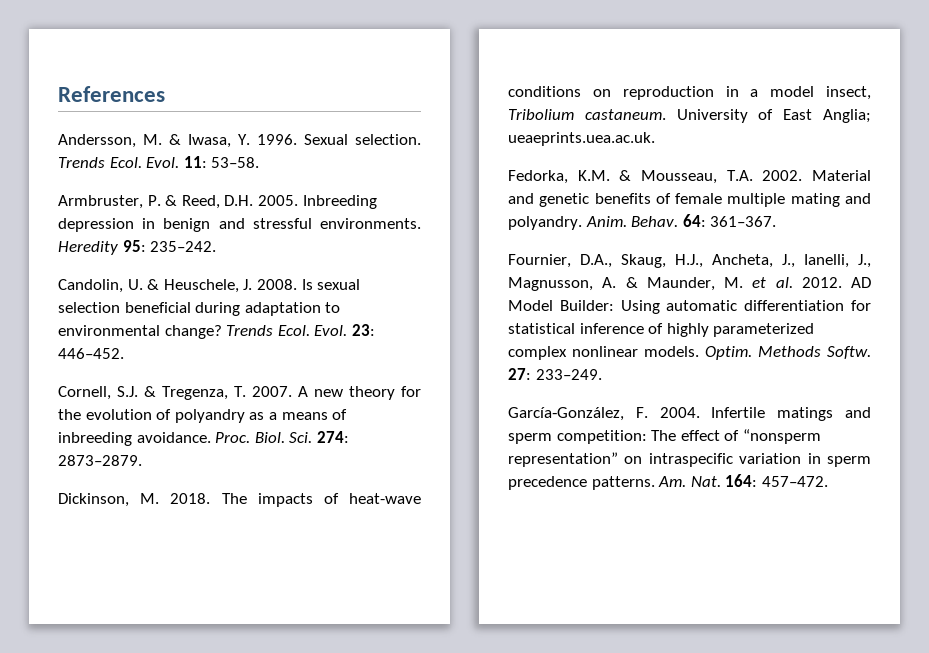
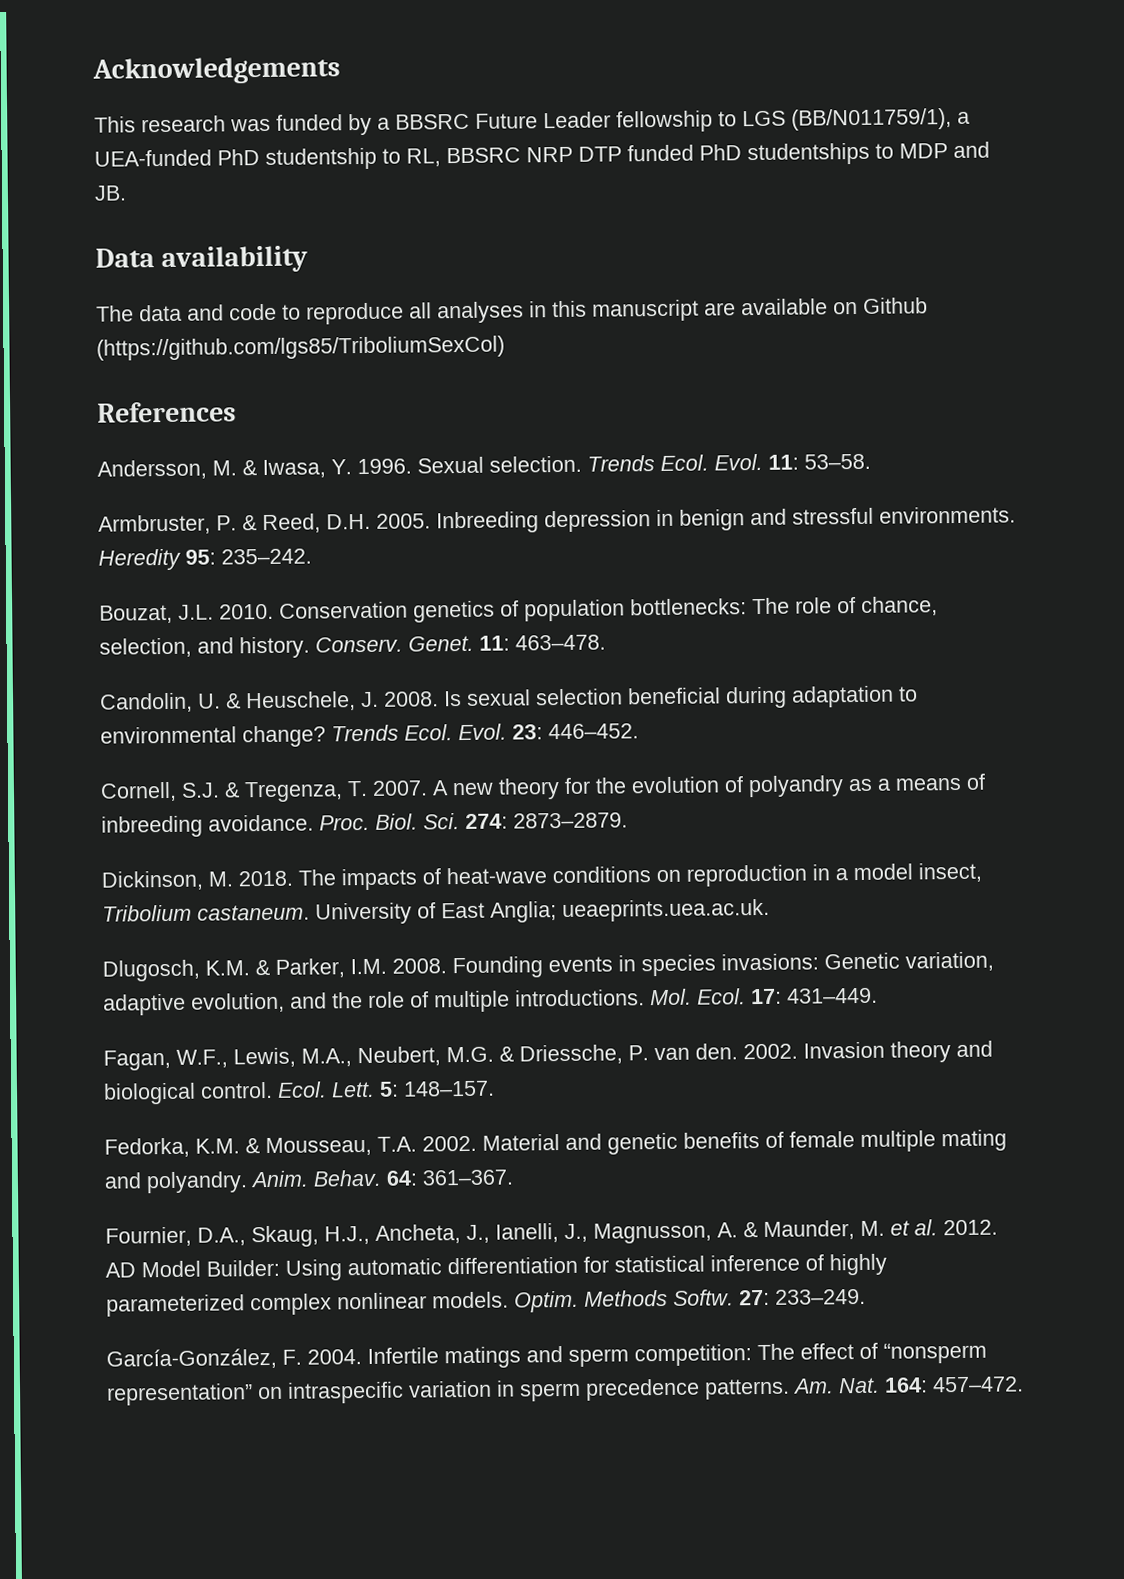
(58, 94) none -> [92,56,340,85] [94,108,970,136] [94,141,990,170] [94,185,127,201] [95,245,309,274] [96,297,928,325] [96,335,505,361] Acknowledgements // This research was funded by a BBSRC Future Leader fellowship to LGS (BB/N011759/1), a UEA-funded PhD studentship to RL, BBSRC NRP DTP funded PhD studentships to MDP and JB. // Data availability // The data and code to reproduce all analyses in this manuscript are available on Github (https://github.com/lgs85/TriboliumSexCol) //
(217, 246) none -> [99,596,938,624] [99,634,606,659] // Bouzat, J.L. 2010. Conservation genetics of population bottlenecks: The role of chance, selection, and history. Conserv. Genet. 11: 463–478.
(655, 139) none -> [102,951,994,982] [103,987,878,1016] [103,1040,993,1071] [103,1080,495,1105] // Dlugosch, K.M. & Parker, I.M. 2008. Founding events in species invasions: Genetic variation, adaptive evolution, and the role of multiple introductions. Mol. Ecol. 17: 431–449. // Fagan, W.F., Lewis, M.A., Neubert, M.G. & Driessche, P. van den. 2002. Invasion theory and biological control. Ecol. Lett. 5: 148–157.

